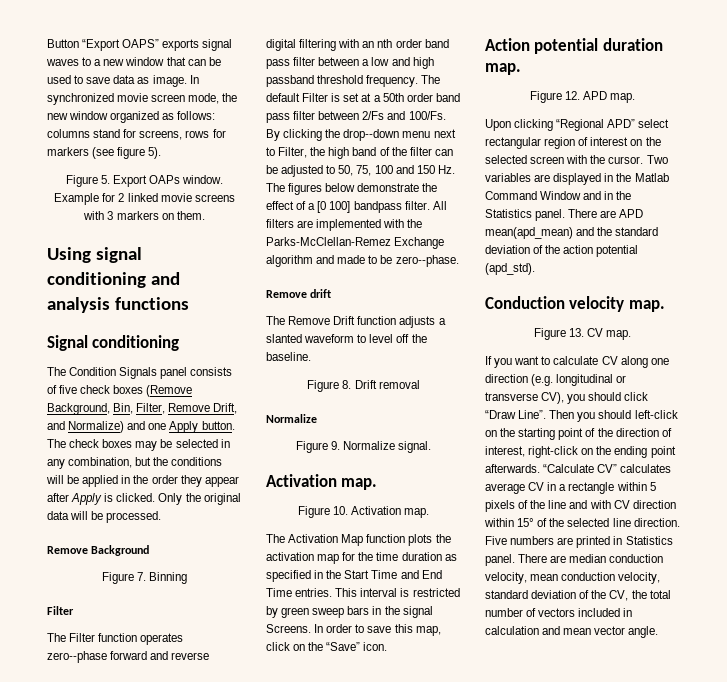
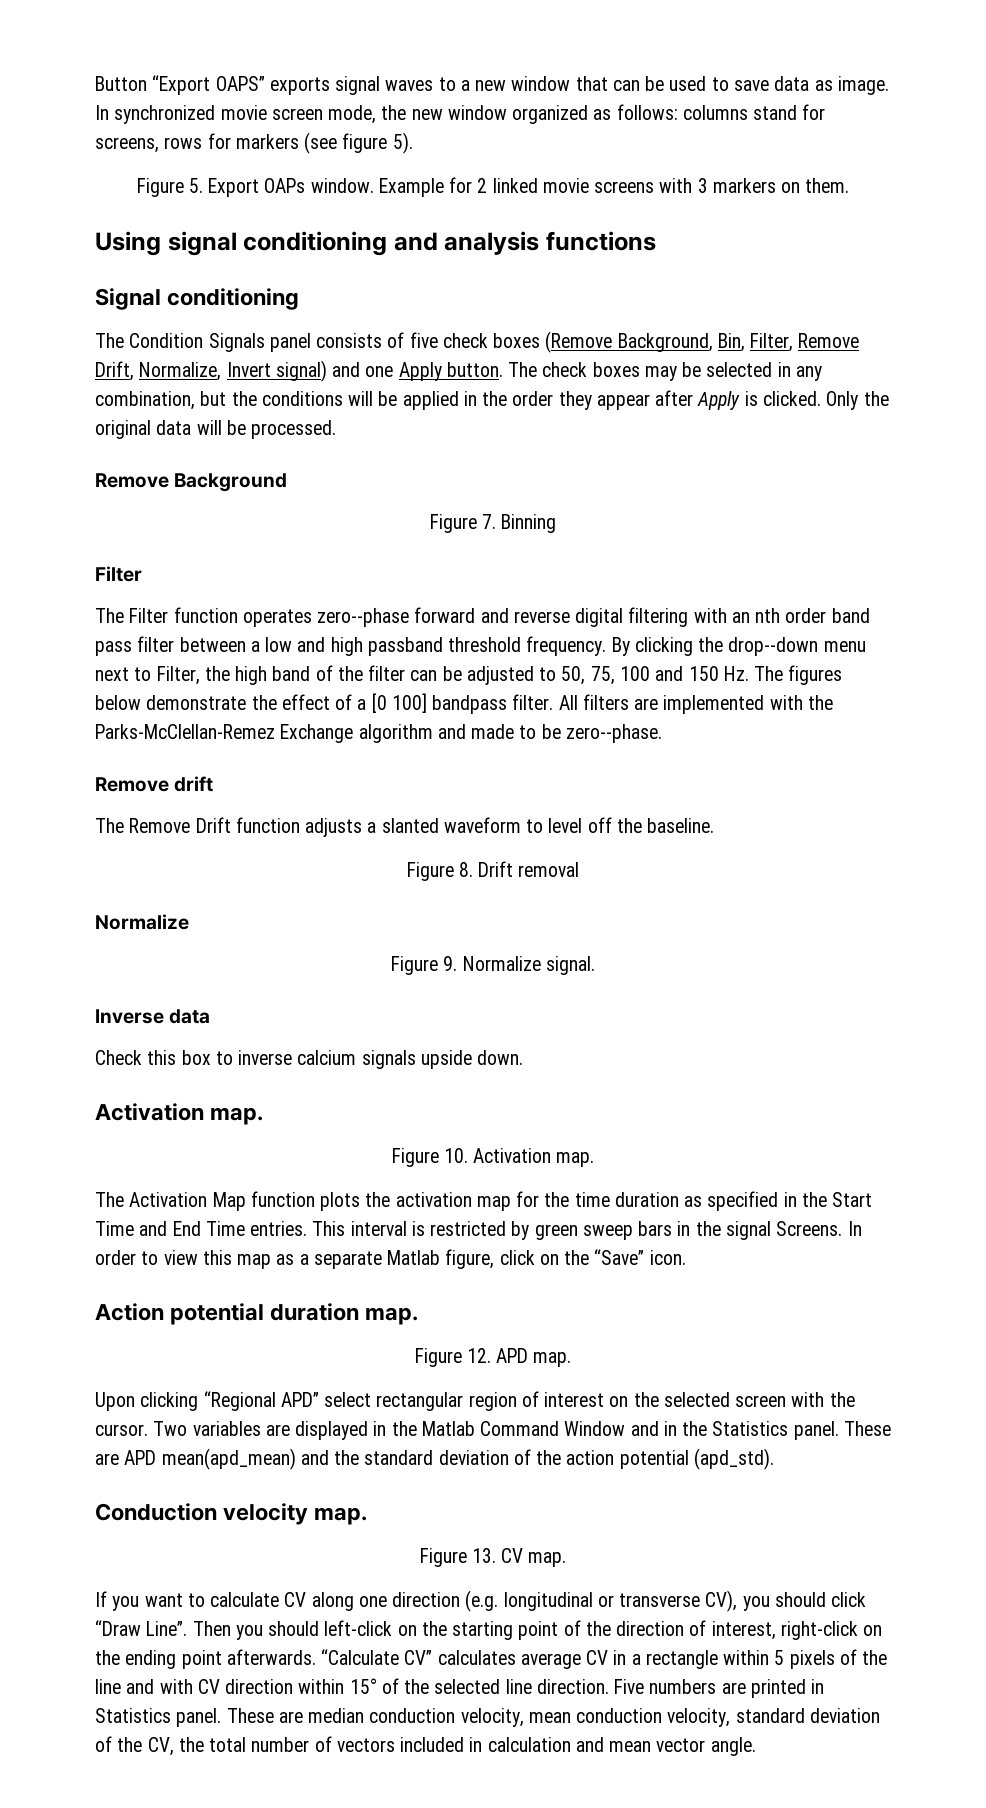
[47,421,125,433] and Normalize) -> [139,360,327,382] Normalize, Invert signal)
[421,75,441,84] [266,93,460,102] [266,111,446,123] The default Filter is set at a 50th order band pass filter between 2/Fs and 100/Fs. -> (607, 646) none
(432, 447) none -> [95,1009,211,1024] [95,1050,524,1069] // Inverse data // Check this box to inverse calcium signals upside down.
[367,624,441,636] save this map, -> [163,1249,495,1269] view this map as a separate Matlab figure,
[568,209,598,218] There -> [843,1421,891,1436] These
[518,554,548,563] There -> [226,1708,274,1723] These

